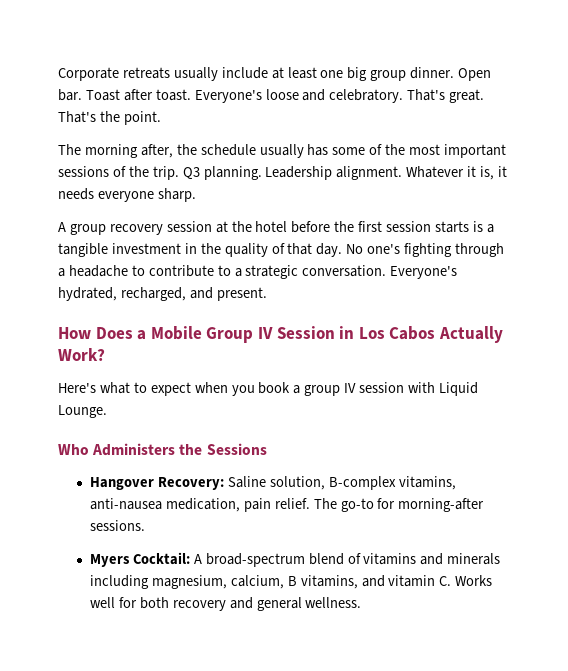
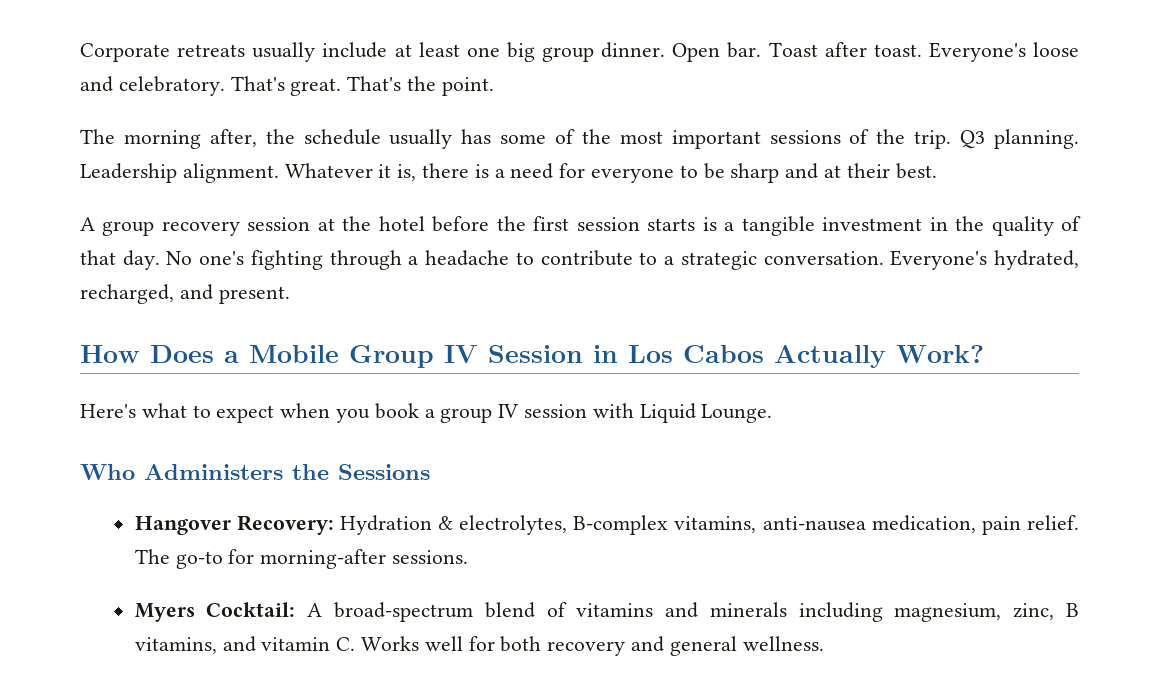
[498,166,508,177] [58,188,196,202] it needs everyone sharp. -> [422,163,937,183] there is a need for everyone to be sharp and at their best.
[227,476,325,490] Saline solution, -> [339,515,568,535] Hydration & electrolytes,
[230,575,284,589] calcium, -> [1013,603,1055,620] zinc,

